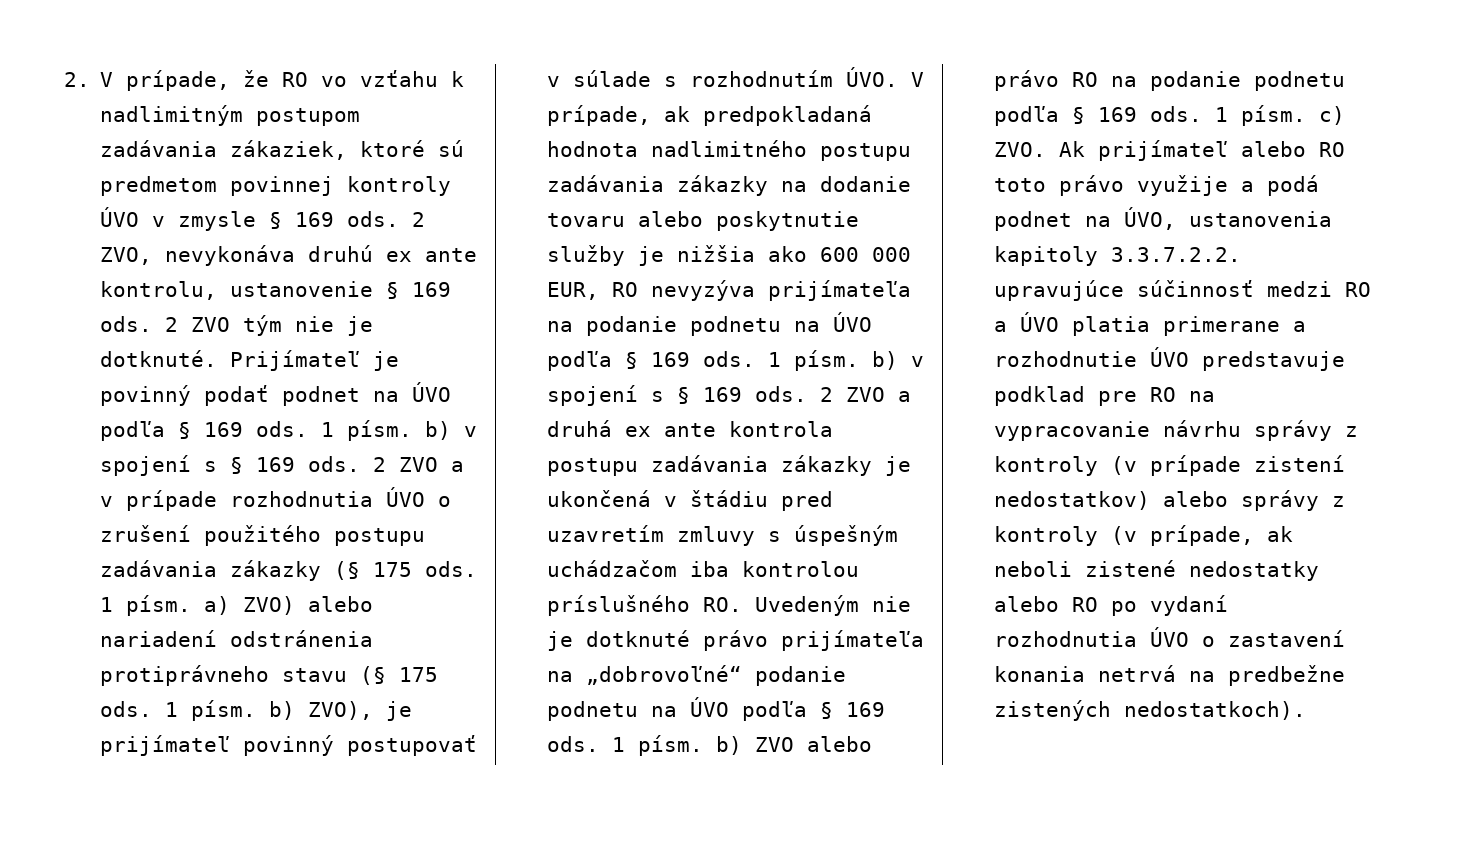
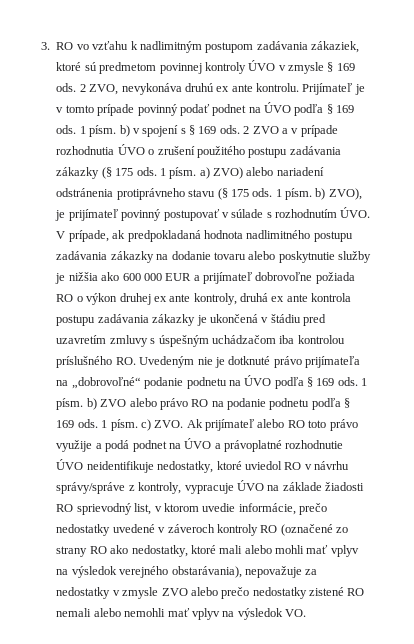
[64,70,270,91] 2. V prípade, že -> [41,42,50,50] 3.
[100,281,452,300] [100,315,374,336] [100,350,400,371] kontrolu, ustanovenie § 169 ods. 2 ZVO tým nie je dotknuté. Prijímateľ je -> [256,83,365,95] [56,104,135,116] kontrolu. Prijímateľ je v tomto prípade
[547,280,912,301] [547,312,873,336] [547,350,925,371] [547,385,912,406] EUR, RO nevyzýva prijímateľa na podanie podnetu na ÚVO podľa § 169 ods. 1 písm. b) v spojení s § 169 ods. 2 ZVO a -> [165,272,355,284] [56,293,237,305] EUR a prijímateľ dobrovoľne požiada RO o výkon druhej ex ante kontroly,
[1124,207,1333,230] [994,246,1242,266] [994,280,1372,301] [994,312,1307,336] [994,347,1346,371] [994,386,1216,406] [994,420,1359,441] [994,455,1346,476] [994,490,1346,511] [994,525,1294,546] [994,560,1320,581] [994,595,1229,616] [994,627,1346,647] [994,665,1346,686] [994,700,1307,721] ÚVO, ustanovenia kapitoly 3.3.7.2.2. upravujúce súčinnosť medzi RO a ÚVO platia primerane a rozhodnutie ÚVO predstavuje podklad pre RO na vypracovanie návrhu správy z kontroly (v prípade zistení nedostatkov) alebo správy z kontroly (v prípade, ak neboli zistené nedostatky alebo RO po vydaní rozhodnutia ÚVO o zastavení konania netrvá na predbežne zistených nedostatkoch). -> [184,438,344,452] [56,459,350,473] [56,480,365,494] [56,503,328,515] [56,524,349,536] [56,545,359,557] [56,566,318,578] [56,587,365,599] [56,608,307,620] ÚVO a právoplatné rozhodnutie ÚVO neidentifikuje nedostatky, ktoré uviedol RO v návrhu správy/správe z kontroly, vypracuje ÚVO na základe žiadosti RO sprievodný list, v ktorom uvedie informácie, prečo nedostatky uvedené v záveroch kontroly RO (označené zo strany RO ako nedostatky, ktoré mali alebo mohli mať vplyv na výsledok verejného obstarávania), nepovažuje za nedostatky v zmysle ZVO alebo prečo nedostatky zistené RO nemali alebo nemohli mať vplyv na výsledok VO.

